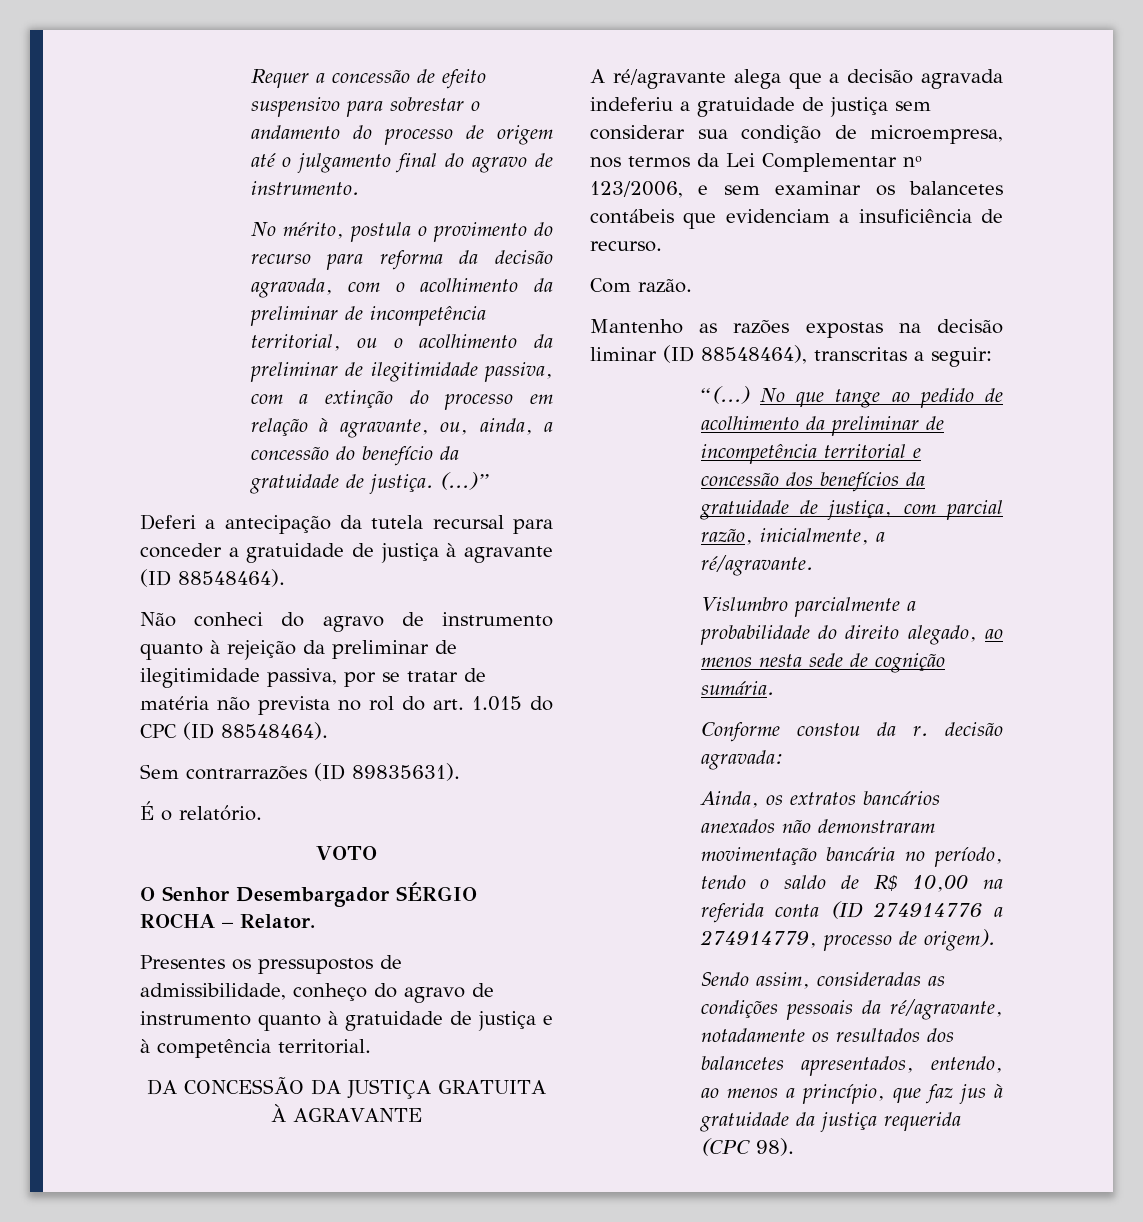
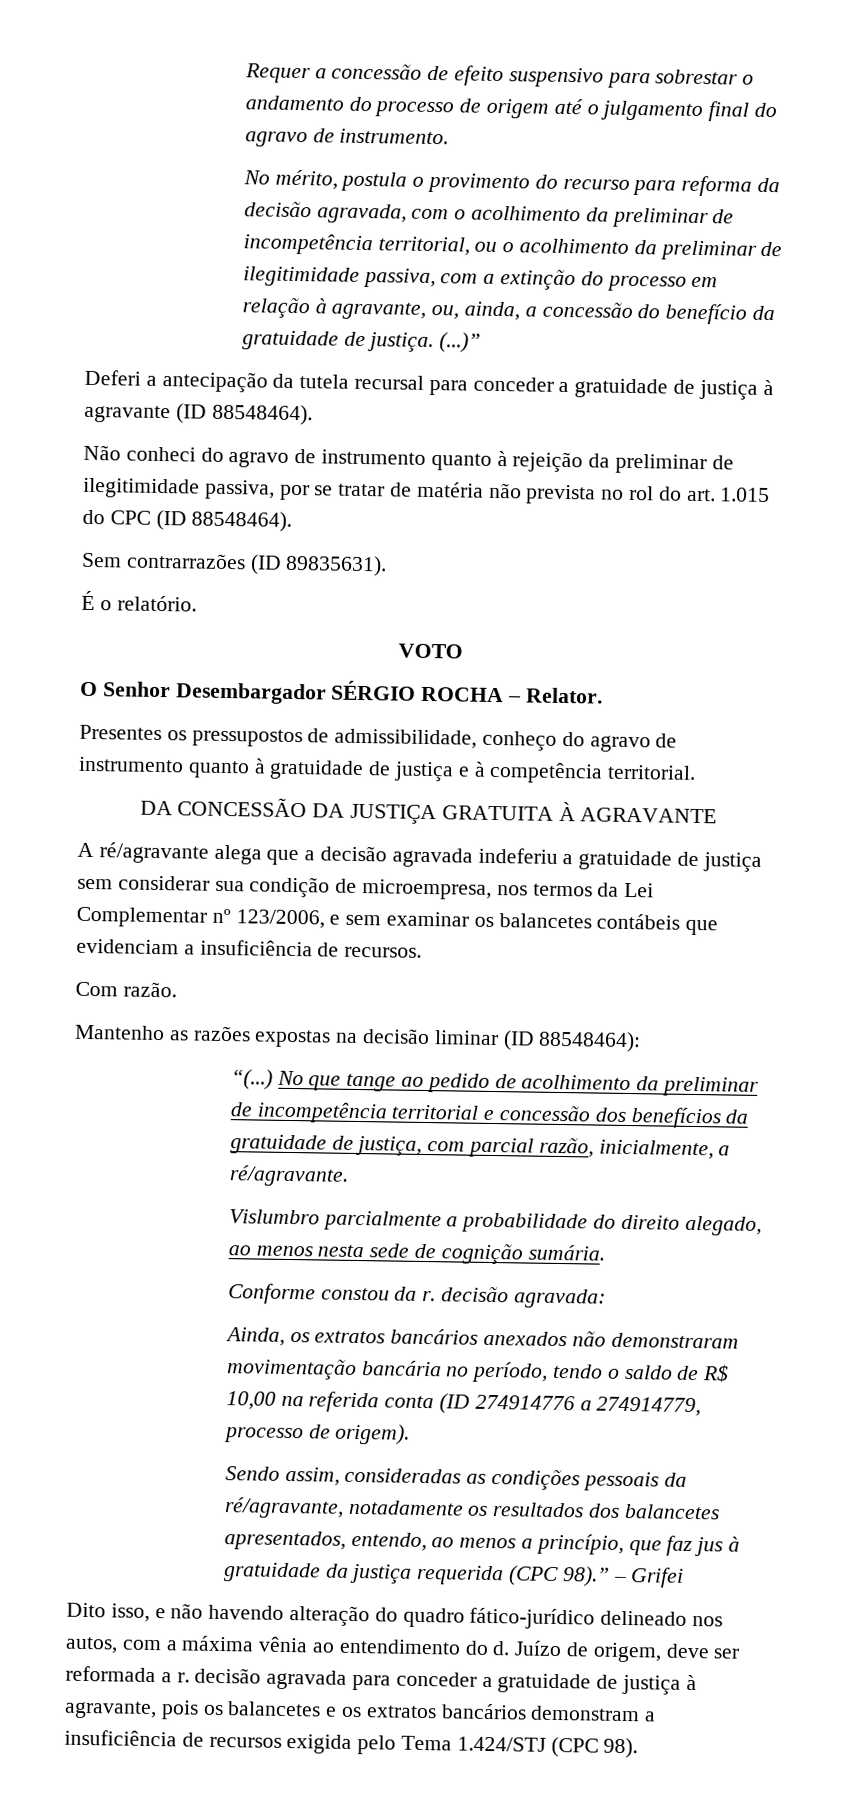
[590,241,662,252] recurso. -> [344,946,423,958] recursos.
[701,345,992,367] 88548464), transcritas a seguir: -> [538,1030,642,1053] 88548464):
(750, 1147) none -> [561,1566,685,1588] [66,1602,724,1630] [65,1635,741,1663] [65,1665,697,1695] [64,1700,657,1722] [64,1729,599,1758] 98).” – Grifei // Dito isso, e não havendo alteração do quadro fático-jurídico delineado nos autos, com a máxima vênia ao entendimento do d. Juízo de origem, deve ser reformada a r. decisão agravada para conceder a gratuidade de justiça à agravante, pois os balancetes e os extratos bancários demonstram a insuficiência de recursos exigida pelo Tema 1.424/STJ (CPC

